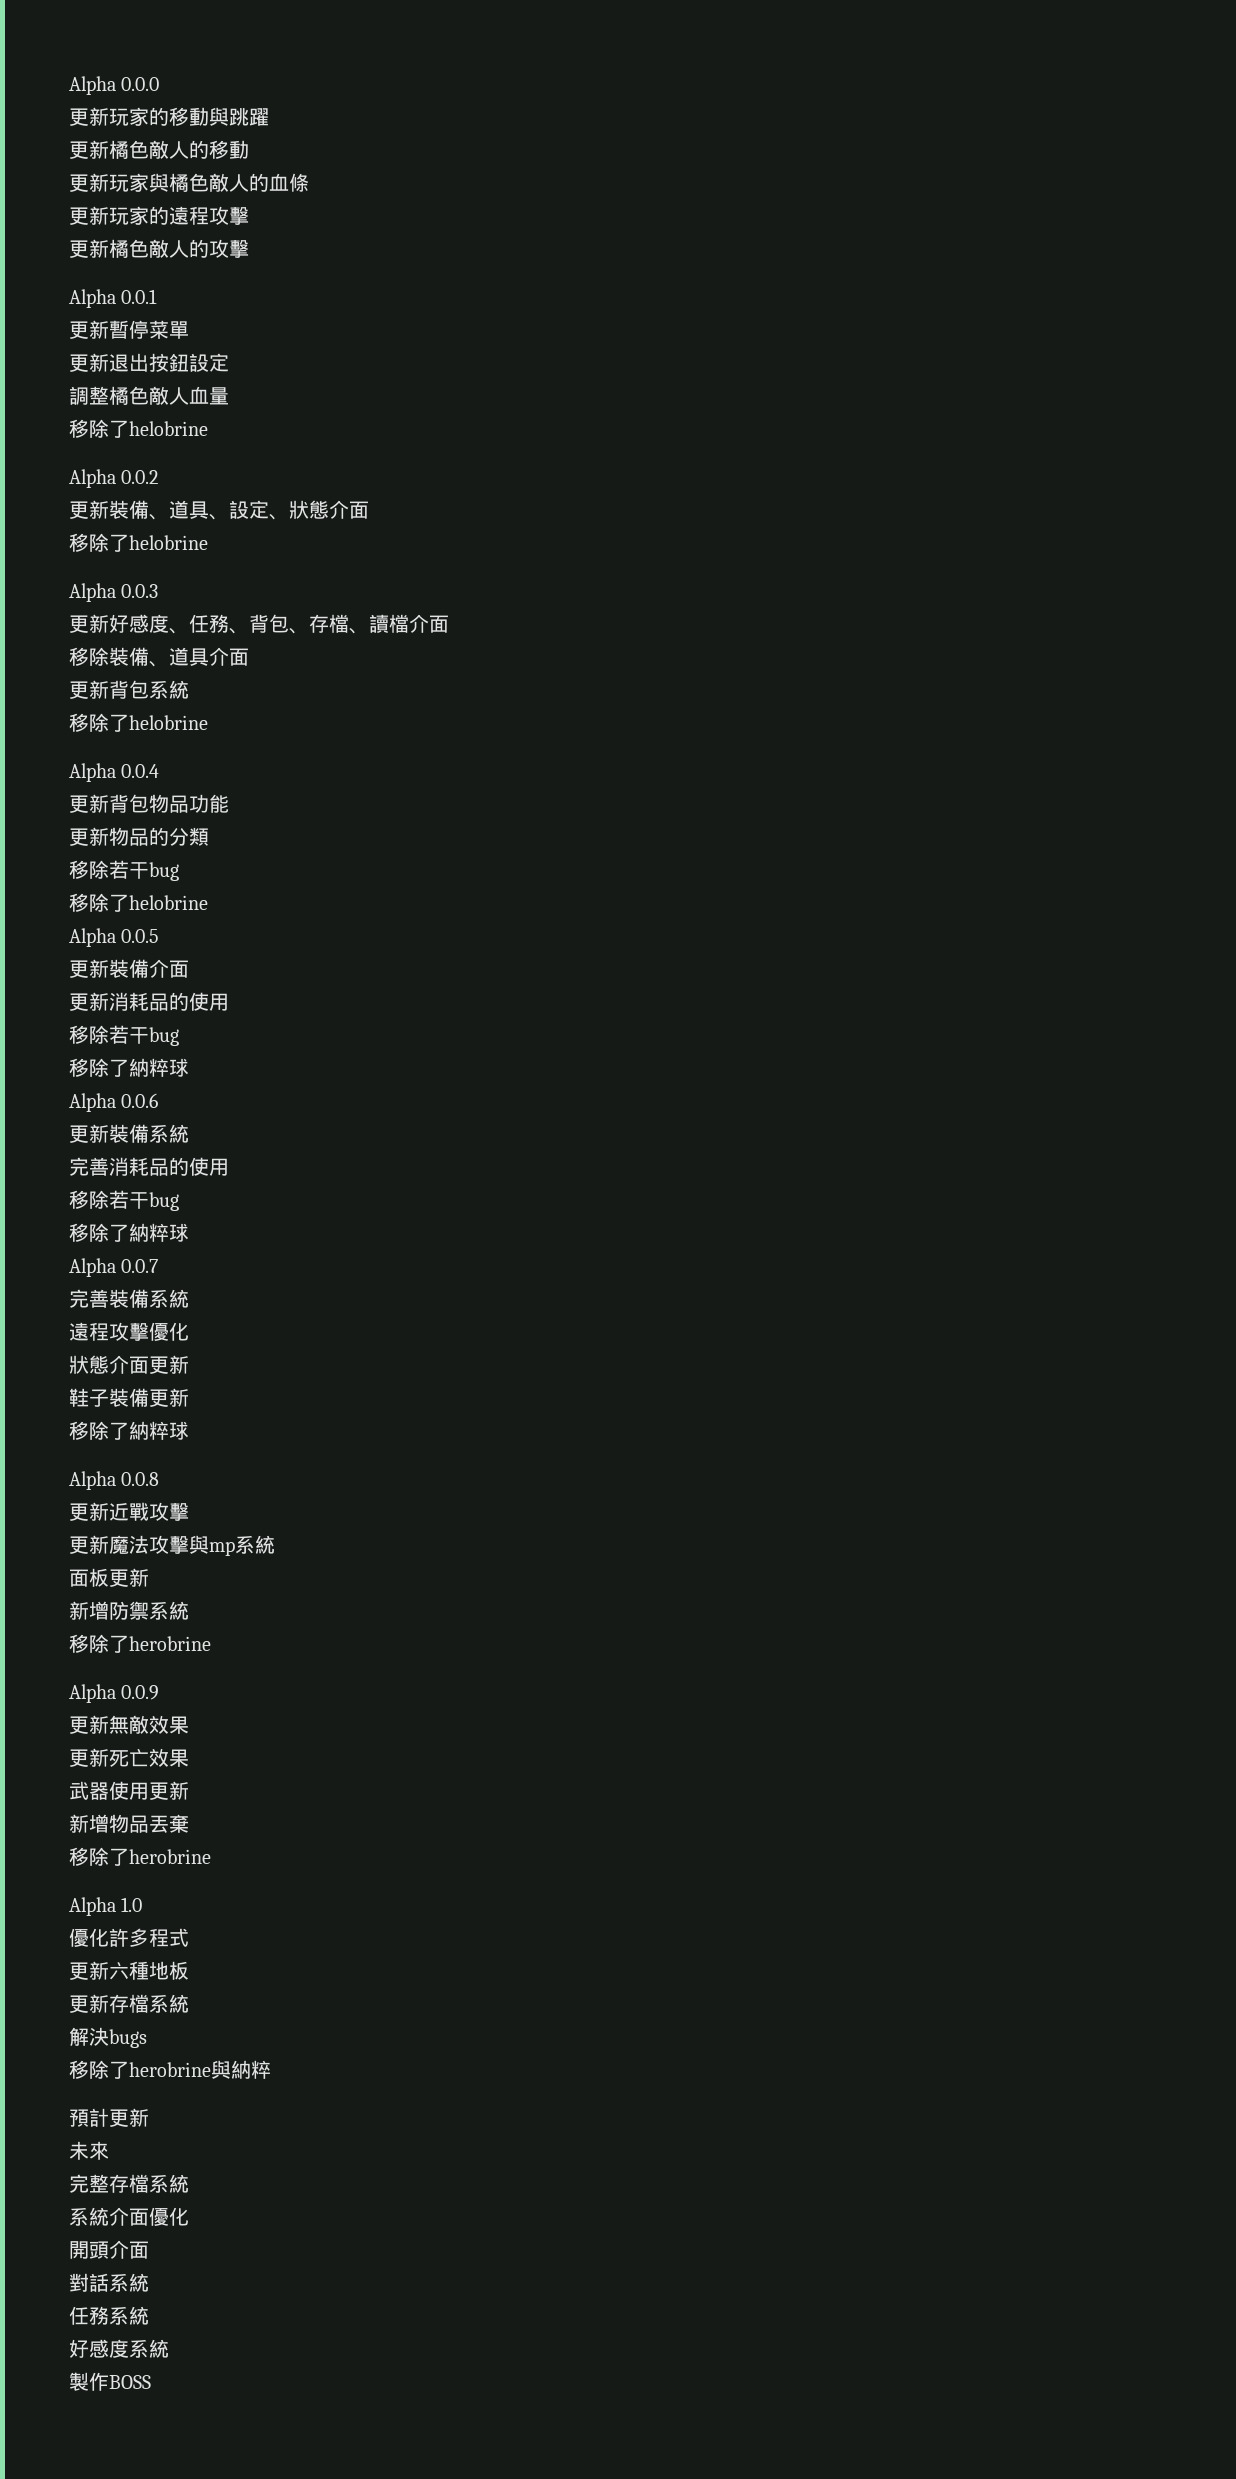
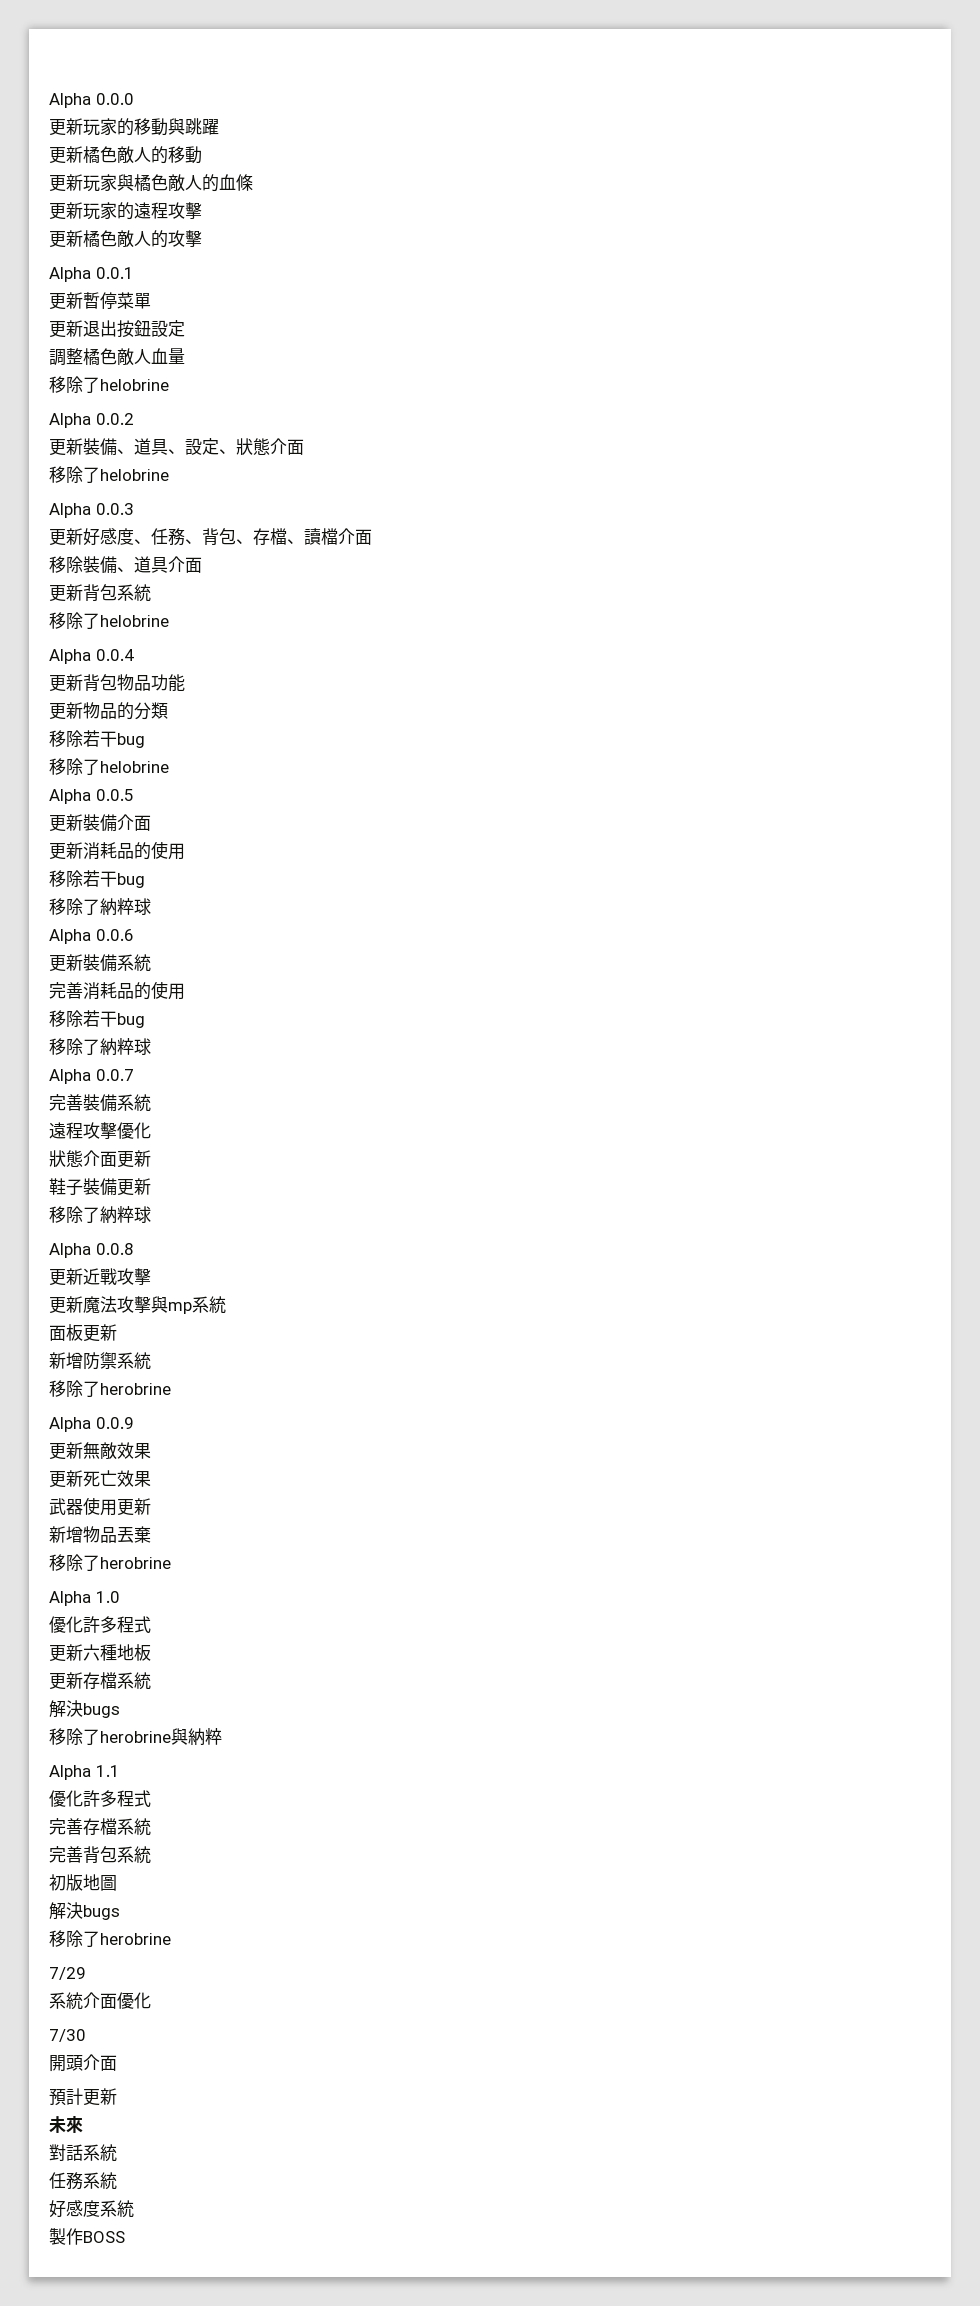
[69,2108,149,2127] [69,2141,109,2160] [69,2174,189,2193] 預計更新 // 未來 // 完整存檔系統 -> [49,1765,120,1780] [49,1790,151,1807] [49,1818,151,1836] [49,1846,151,1864] [49,1874,117,1891] [49,1902,120,1920] [49,1930,171,1947] [49,1967,86,1980] Alpha 1.1 // 優化許多程式 // 完善存檔系統 // 完善背包系統 // 初版地圖 // 解決bugs // 移除了herobrine // 7/29
(189, 2216) none -> [49,2029,86,2042] // 7/30
(149, 2250) none -> [49,2088,117,2106] [49,2116,83,2133] // 預計更新 // 未來

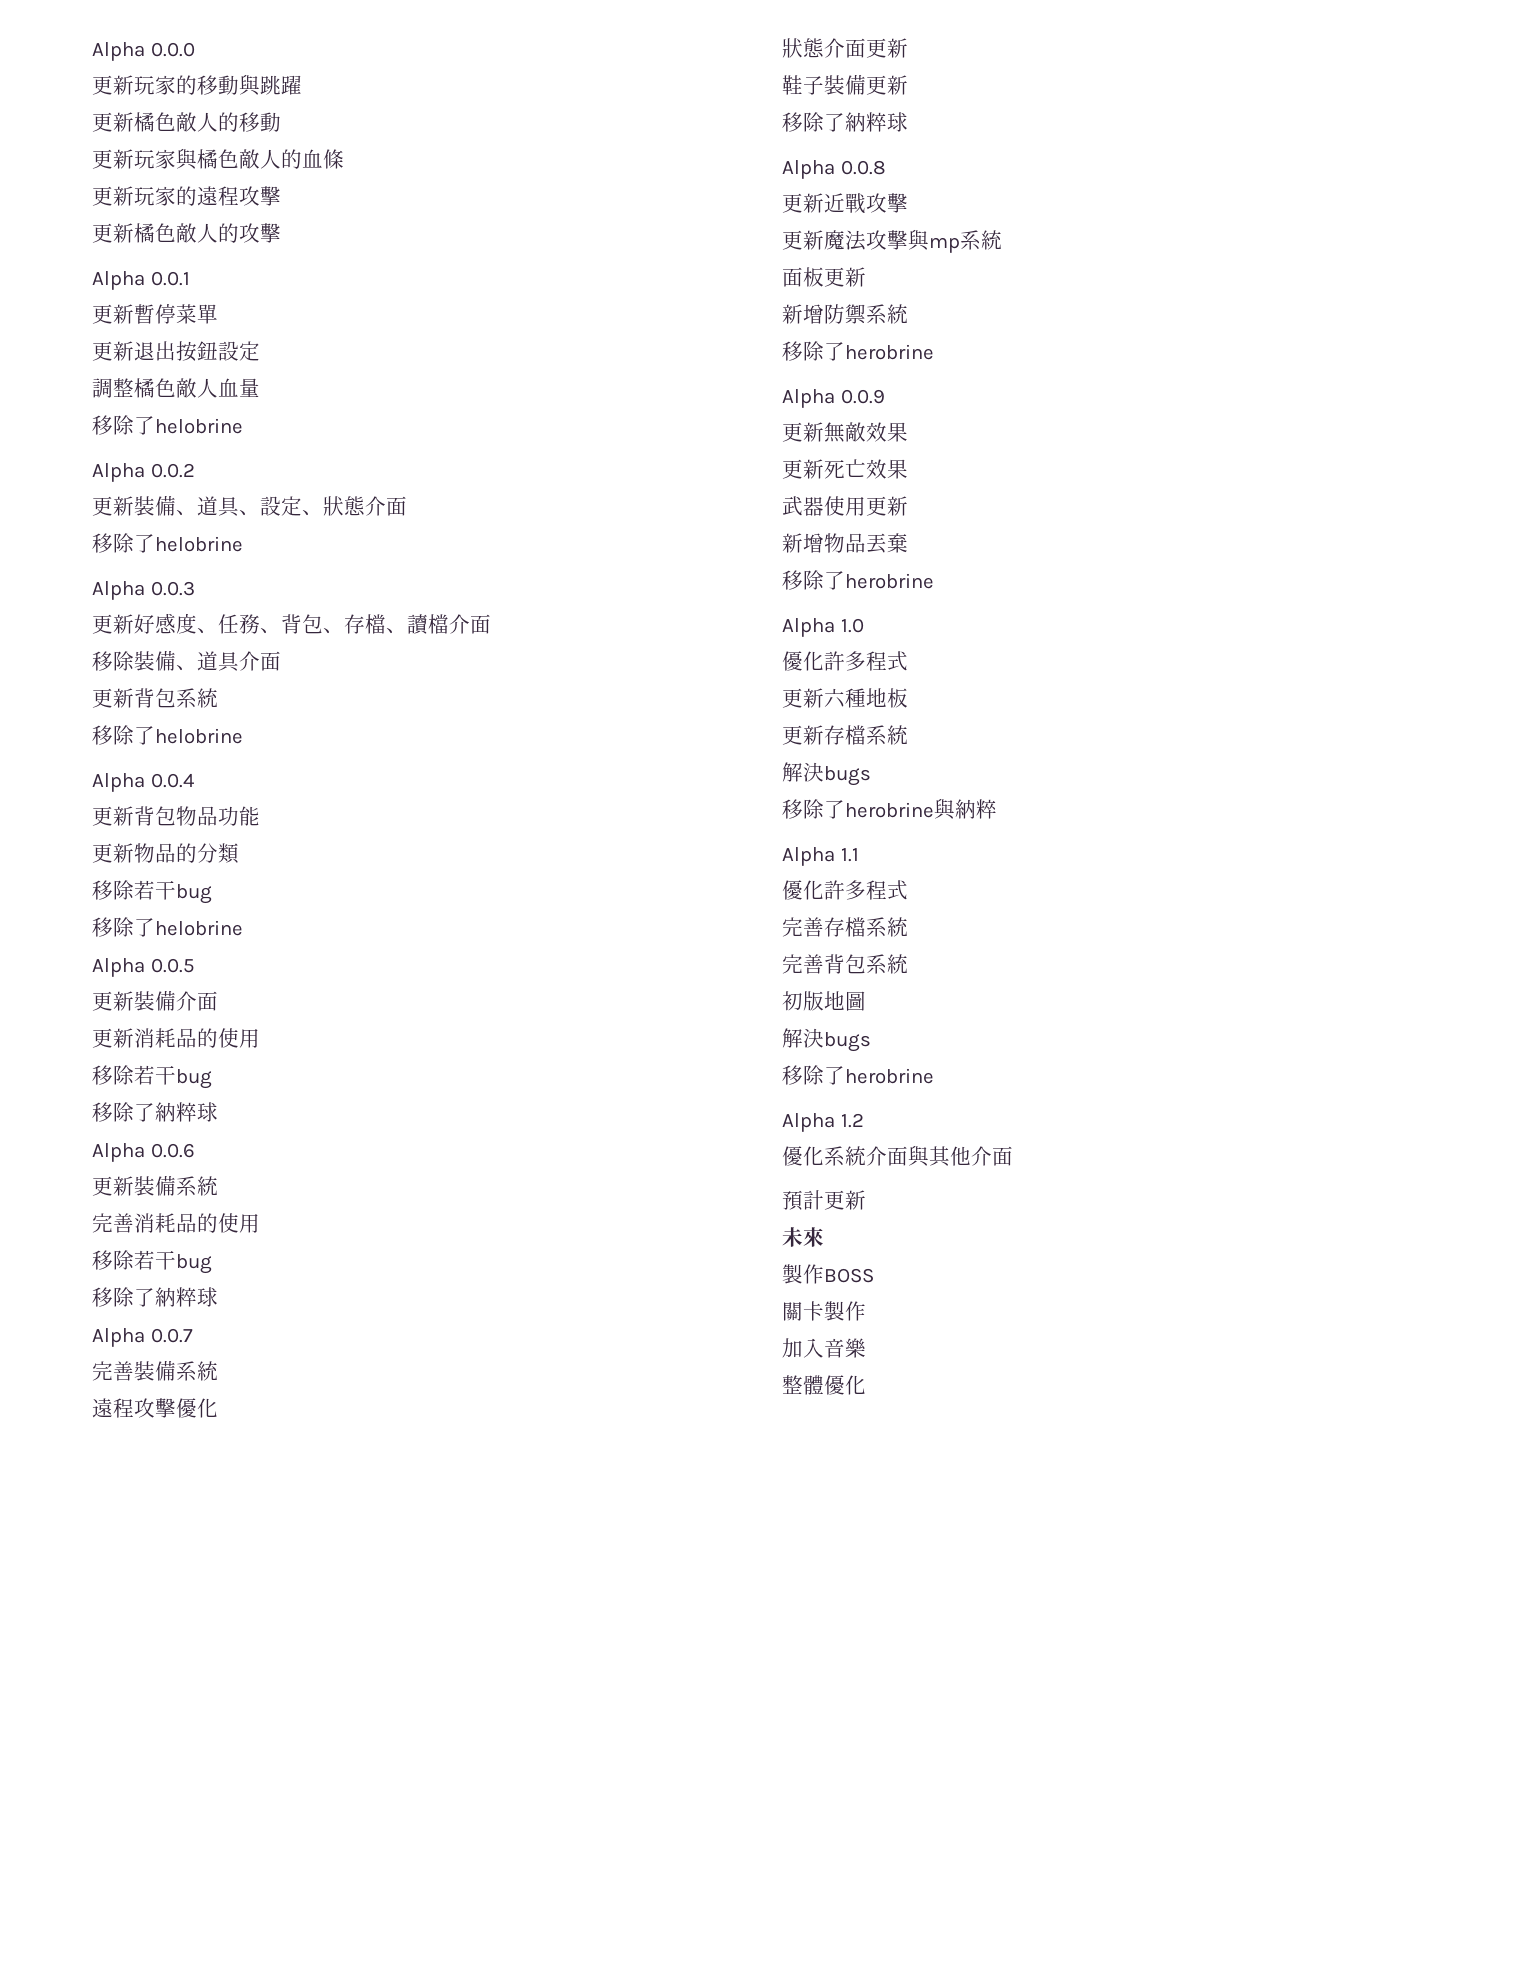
[49,1967,86,1980] [49,1992,151,2010] [49,2029,86,2042] [49,2054,117,2072] [49,2088,117,2106] [49,2116,83,2133] [49,2144,117,2162] [49,2172,117,2190] [49,2200,134,2218] [49,2228,125,2245] 7/29 // 系統介面優化 // 7/30 // 開頭介面 // 預計更新 // 未來 // 對話系統 // 任務系統 // 好感度系統 // 製作BOSS -> [782,1113,864,1132] [782,1145,1013,1167] [782,1190,866,1211] [782,1227,824,1247] [782,1264,874,1284] [782,1301,866,1321] [782,1338,866,1358] [782,1375,866,1395] Alpha 1.2 // 優化系統介面與其他介面 // 預計更新 // 未來 // 製作BOSS // 關卡製作 // 加入音樂 // 整體優化

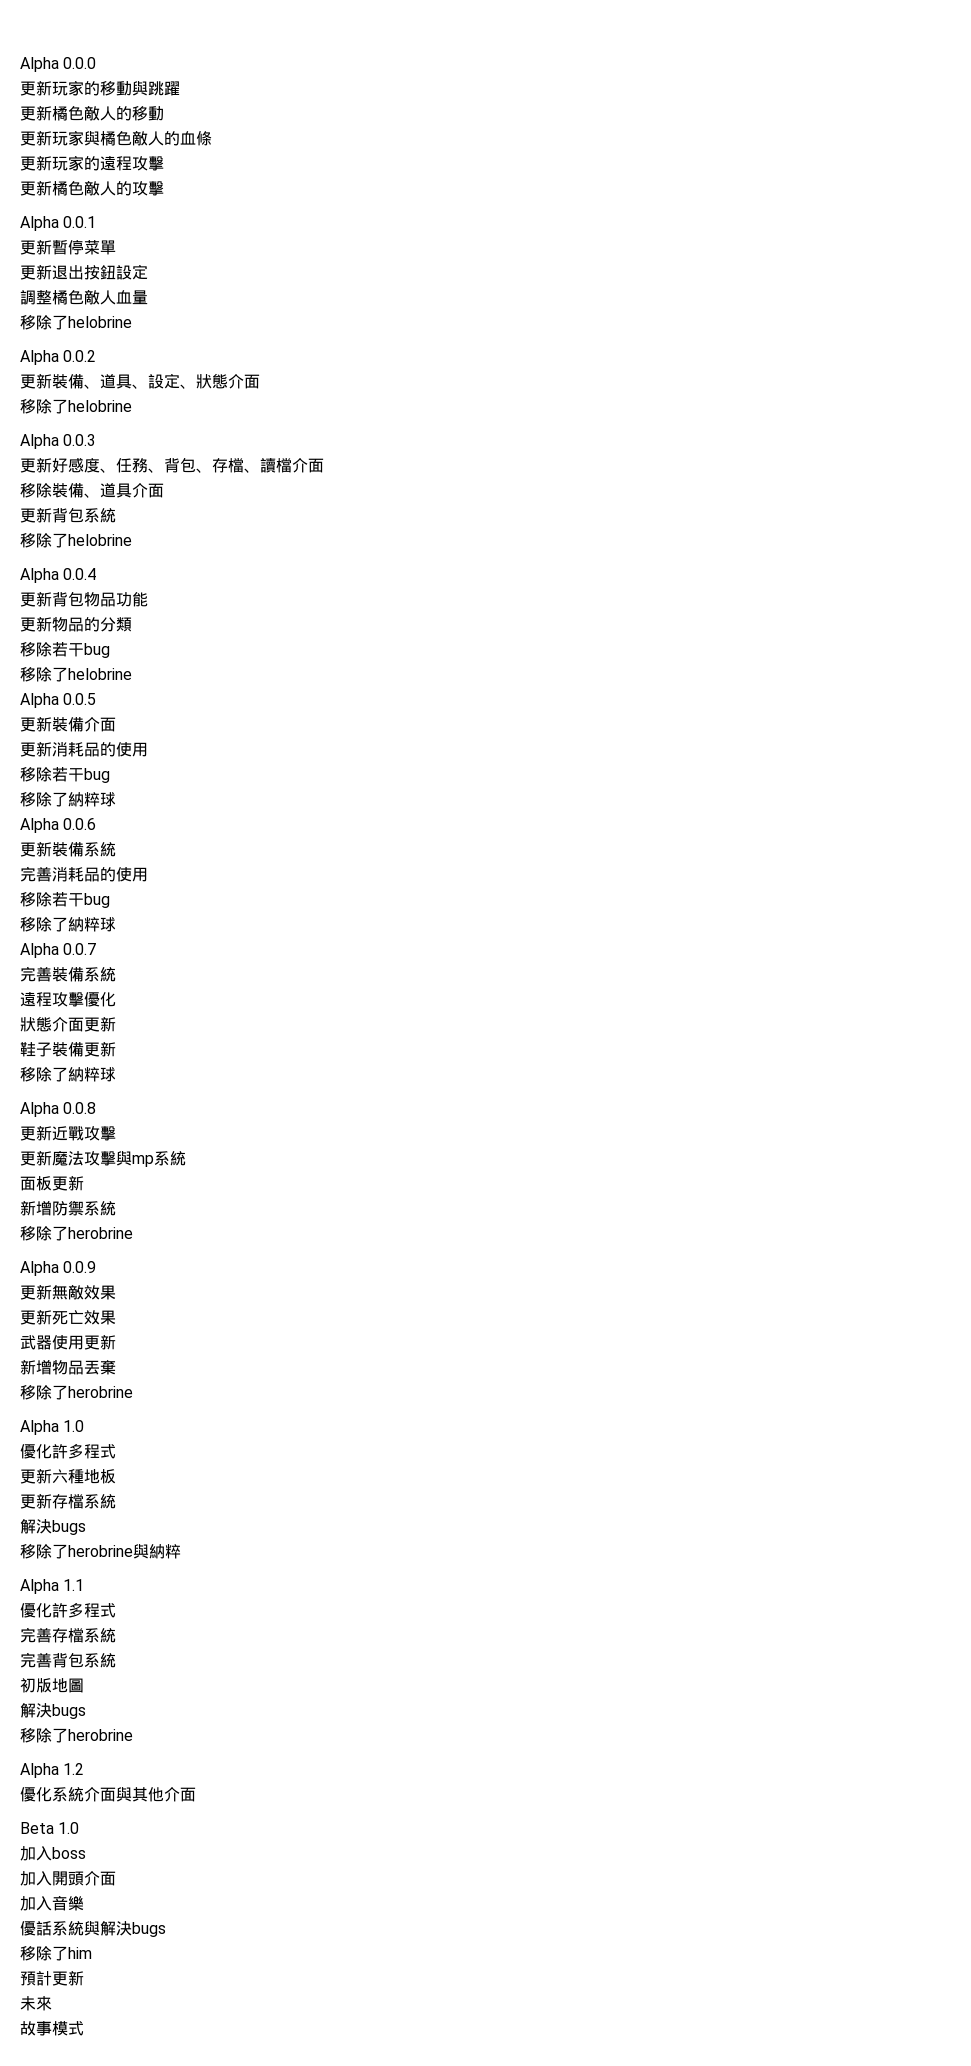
[782,1190,866,1211] [782,1227,824,1247] [782,1264,874,1284] [782,1301,866,1321] [782,1338,866,1358] [782,1375,866,1395] 預計更新 // 未來 // 製作BOSS // 關卡製作 // 加入音樂 // 整體優化 -> [20,1822,80,1834] [20,1846,86,1861] [20,1871,116,1886] [20,1895,84,1911] [20,1921,166,1937] [20,1946,92,1961] [20,1970,84,1986] [20,1996,52,2011] [20,2021,84,2036] Beta 1.0 // 加入boss // 加入開頭介面 // 加入音樂 // 優話系統與解決bugs // 移除了him // 預計更新 // 未來 // 故事模式

